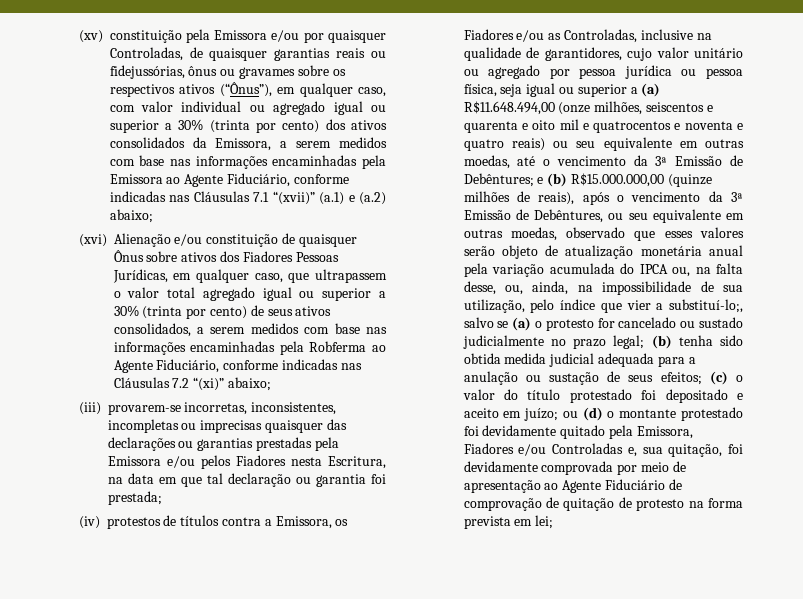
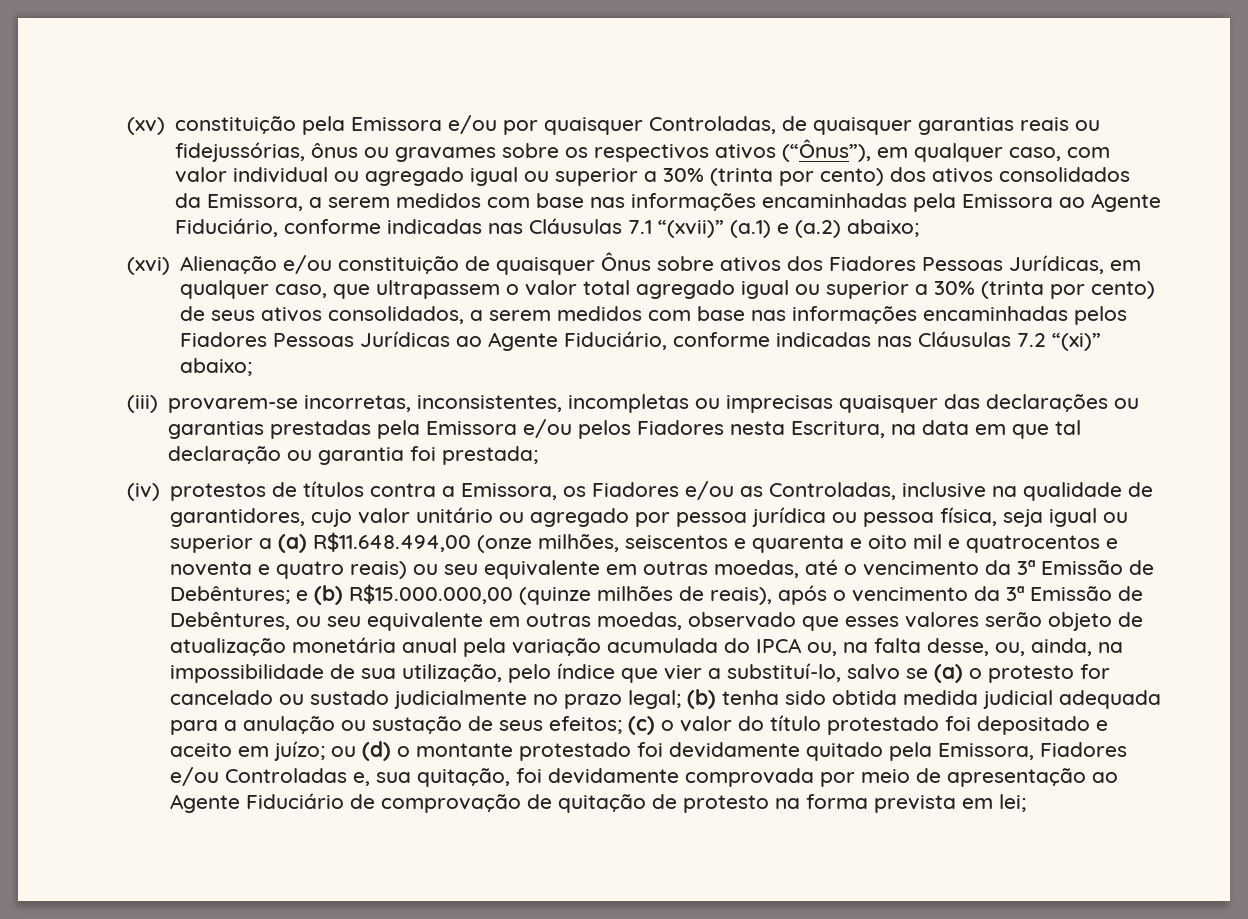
[279,341,367,355] pela Robferma -> [1074,306,1128,325] [180,331,451,347] pelos Fiadores Pessoas Jurídicas
[669,299,743,313] substituí-lo;, -> [727,663,842,682] substituí-lo,

